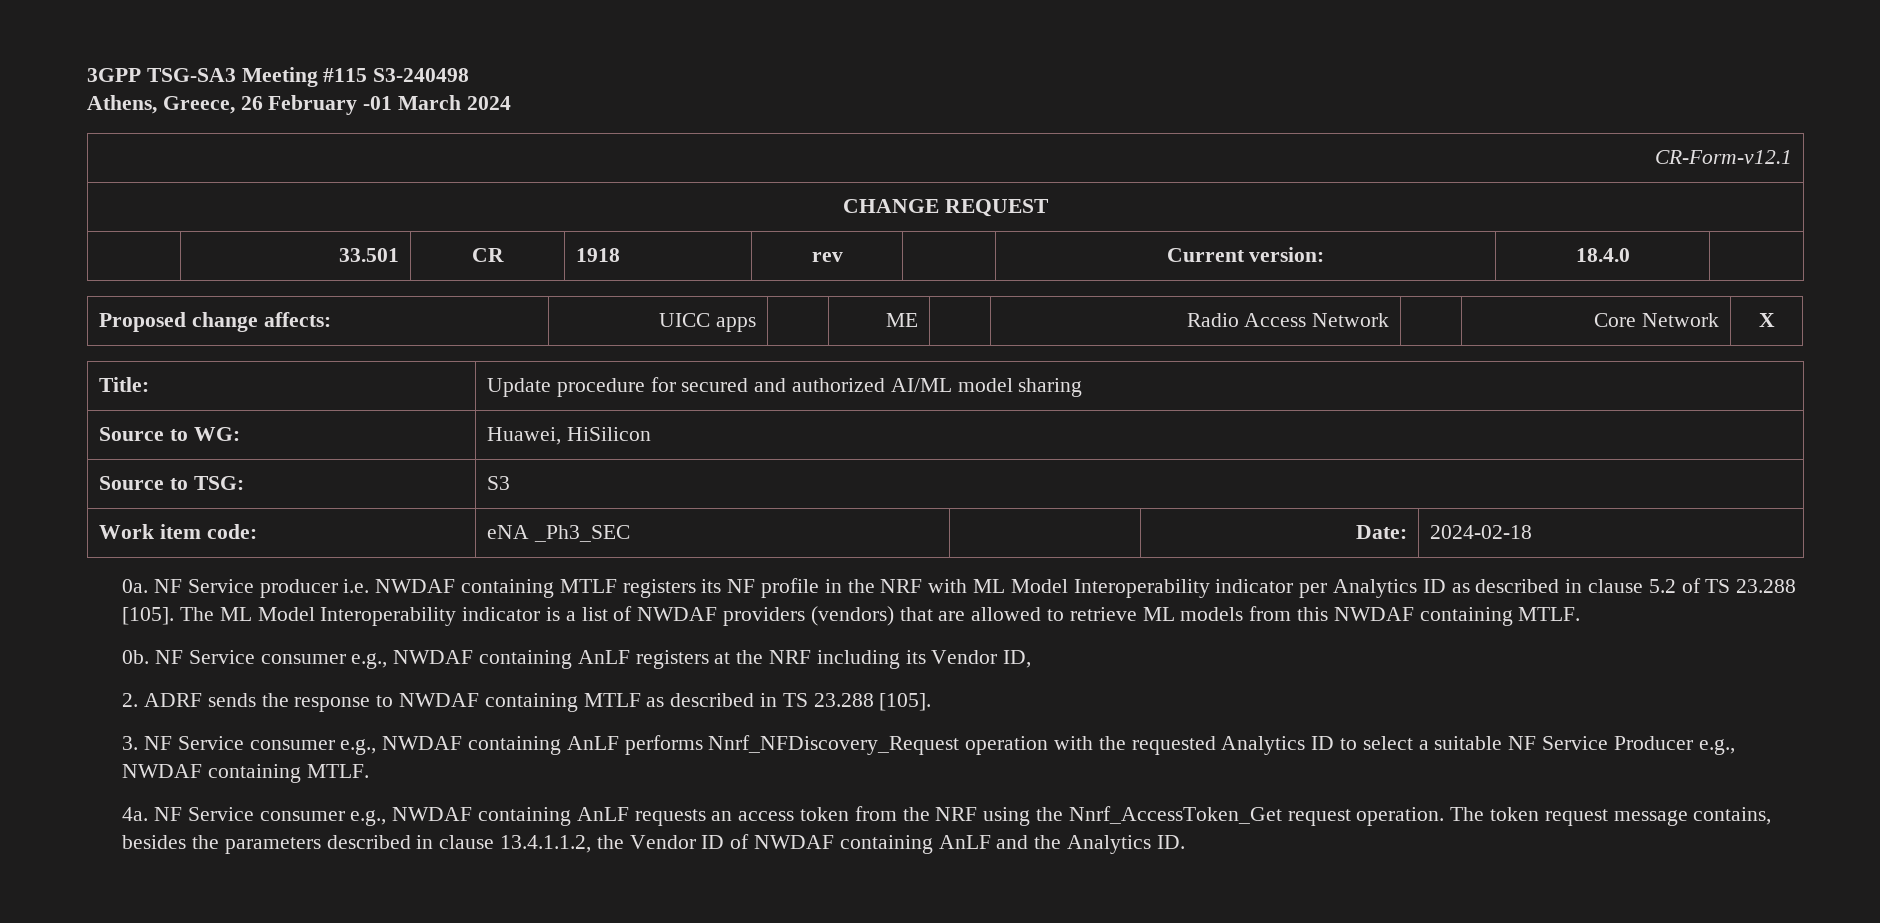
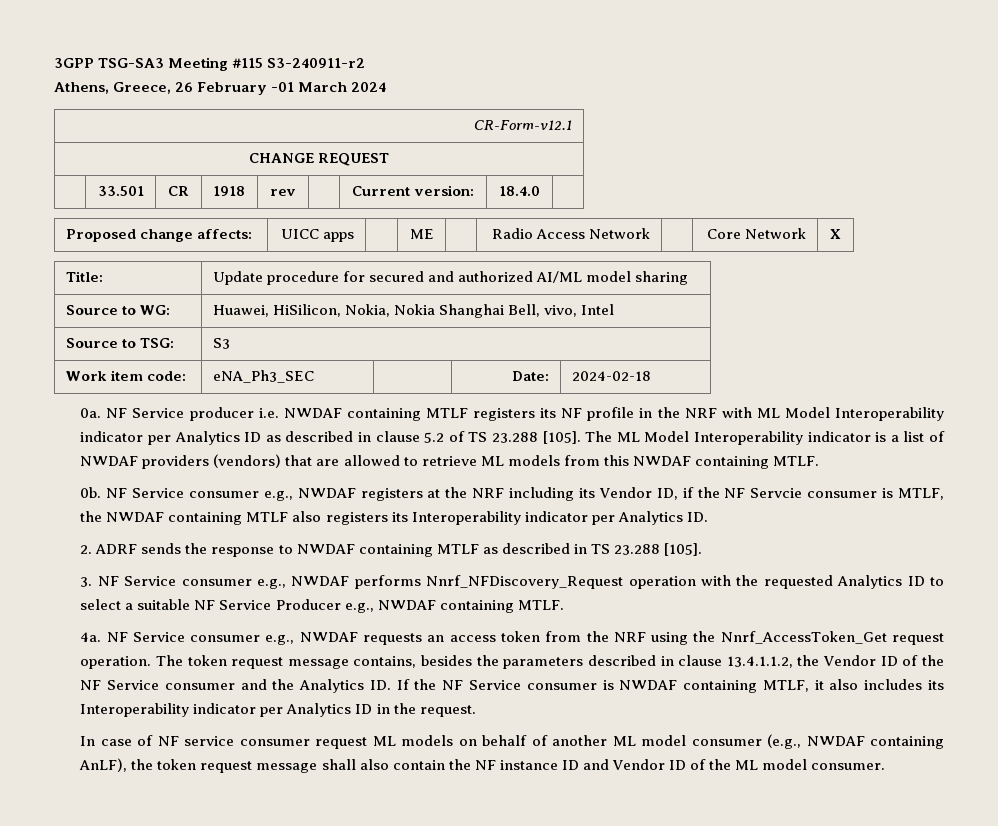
[373,68,470,82] S3-240498 -> [267,58,366,68] S3-240911-r2
[566,427,651,441] HiSilicon -> [272,304,615,318] HiSilicon, Nokia, Nokia Shanghai Bell, vivo, Intel
[486,525,630,542] eNA _Ph3_SEC -> [212,370,314,383] eNA_Ph3_SEC
[478,650,630,669] containing AnLF -> (356, 493) none
(1032, 659) none -> [682,487,944,500] [80,511,708,525] if the NF Servcie consumer is MTLF, the NWDAF containing MTLF also registers its Interoperability indicator per Analytics ID.
[467,736,619,755] containing AnLF -> (350, 581) none
[477,807,629,826] containing AnLF -> (358, 637) none
[753,835,1185,854] NWDAF containing AnLF and the Analytics ID. -> [921,655,944,666] [80,679,944,693] [80,703,476,717] [80,734,944,749] [79,758,886,773] the NF Service consumer and the Analytics ID. If the NF Service consumer is NWDAF containing MTLF, it also includes its Interoperability indicator per Analytics ID in the request. // In case of NF service consumer request ML models on behalf of another ML model consumer (e.g., NWDAF containing AnLF), the token request message shall also contain the NF instance ID and Vendor ID of the ML model consumer.

